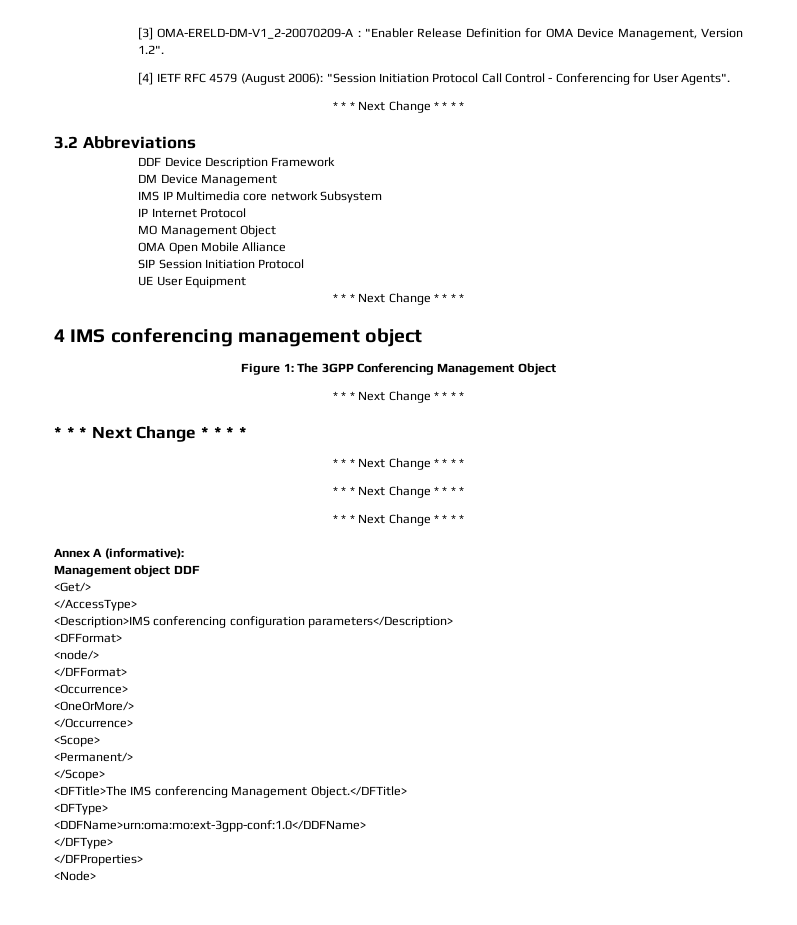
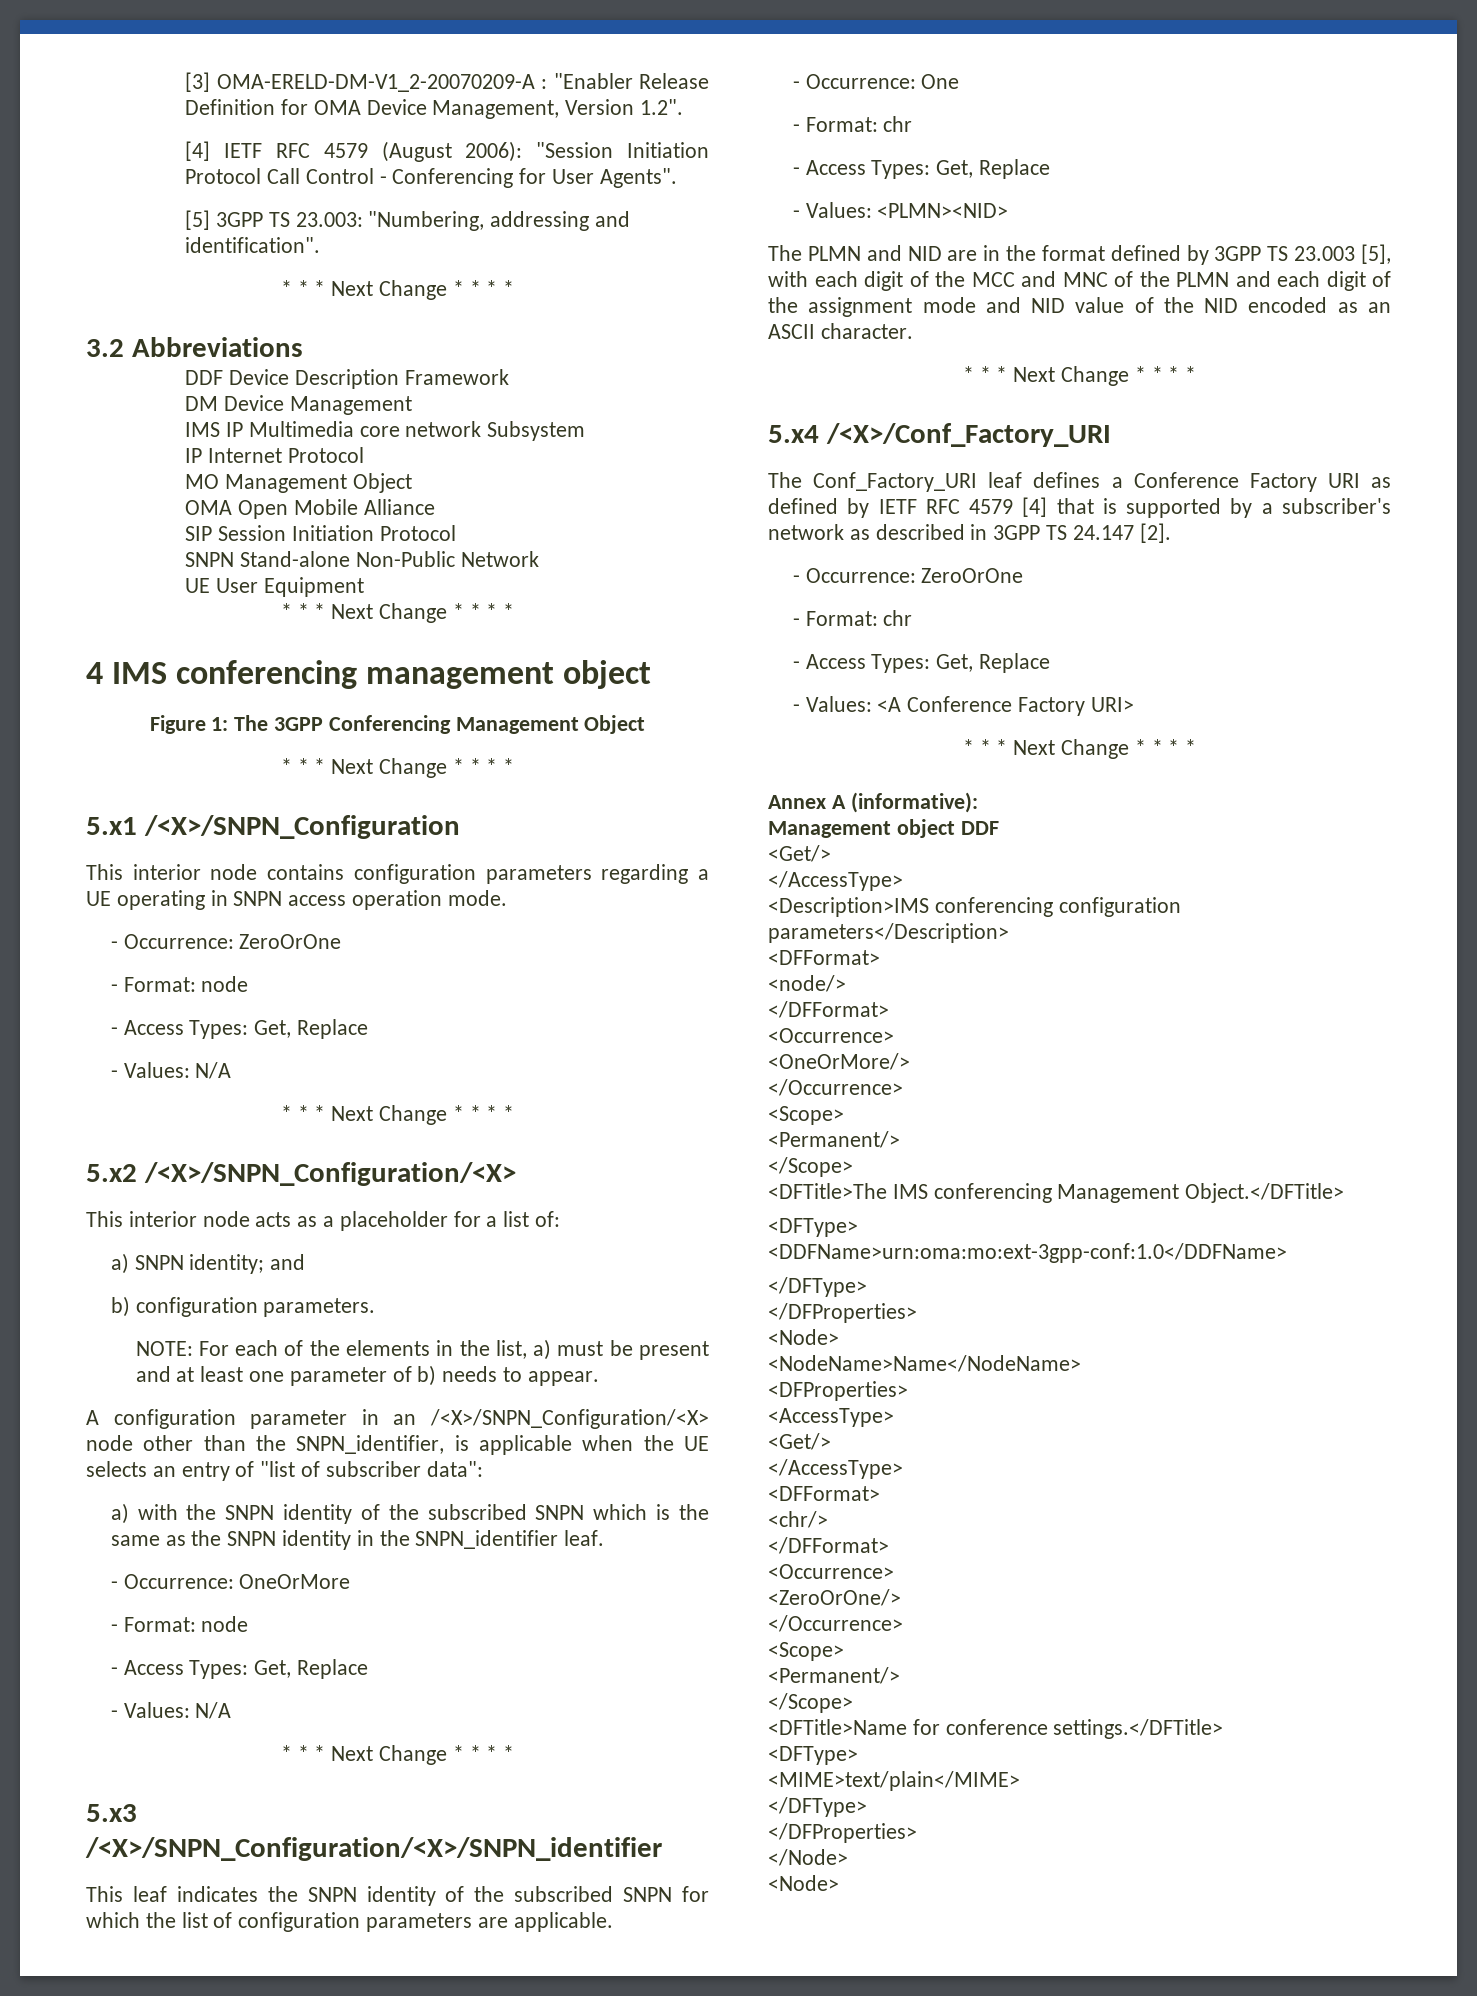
(730, 79) none -> [185,210,631,231] [185,237,321,253] // [5] 3GPP TS 23.003: "Numbering, addressing and identification".
(305, 264) none -> [185,551,539,567] // SNPN Stand-alone Non-Public Network
[54,426,247,442] [333,458,464,470] [333,486,464,498] * * * Next Change * * * * // * * * Next Change * * * * // * * * Next Change * * * * -> [86,815,460,839] [86,864,709,884] [86,890,507,910] [110,934,342,949] [110,976,249,992] [110,1019,369,1039] [110,1062,232,1079] [280,1105,515,1125] [86,1162,516,1186] [86,1211,561,1231] [110,1253,306,1274] [110,1296,376,1317] [135,1339,710,1360] [135,1365,599,1386] [86,1409,709,1429] [86,1435,709,1455] [86,1461,483,1481] [110,1503,710,1524] [110,1530,605,1550] [110,1574,351,1589] [110,1616,249,1632] [110,1659,369,1679] [110,1702,232,1719] [280,1745,515,1765] [86,1804,137,1822] [85,1837,662,1861] [86,1886,709,1906] [86,1912,613,1932] [792,74,960,89] [792,116,913,132] [792,159,1051,179] [792,202,1009,218] [768,244,1391,265] [768,271,1391,291] [768,297,1391,317] [768,323,913,339] [962,366,1197,386] [768,423,1111,447] [768,472,1391,492] [768,497,1391,518] [768,523,1171,543] [792,568,1024,583] [792,610,913,626] [792,653,1051,673] [792,696,1134,716] 5.x1 /<X>/SNPN_Configuration // This interior node contains configuration parameters regarding a UE operating in SNPN access operation mode. // - Occurrence: ZeroOrOne // - Format: node // - Access Types: Get, Replace // - Values: N/A // * * * Next Change * * * * // 5.x2 /<X>/SNPN_Configuration/<X> // This interior node acts as a placeholder for a list of: // a) SNPN identity; and // b) configuration parameters. // NOTE: For each of the elements in the list, a) must be present and at least one parameter of b) needs to appear. // A configuration parameter in an /<X>/SNPN_Configuration/<X> node other than the SNPN_identifier, is applicable when the UE selects an entry of "list of subscriber data": // a) with the SNPN identity of the subscribed SNPN which is the same as the SNPN identity in the SNPN_identifier leaf. // - Occurrence: OneOrMore // - Format: node // - Access Types: Get, Replace // - Values: N/A // * * * Next Change * * * * // 5.x3 /<X>/SNPN_Configuration/<X>/SNPN_identifier // This leaf indicates the SNPN identity of the subscribed SNPN for which the list of configuration parameters are applicable. // - Occurrence: One // - Format: chr // - Access Types: Get, Replace // - Values: <PLMN><NID> // The PLMN and NID are in the format defined by 3GPP TS 23.003 [5], with each digit of the MCC and MNC of the PLMN and each digit of the assignment mode and NID value of the NID encoded as an ASCII character. // * * * Next Change * * * * // 5.x4 /<X>/Conf_Factory_URI // The Conf_Factory_URI leaf defines a Conference Factory URI as defined by IETF RFC 4579 [4] that is supported by a subscriber's network as described in 3GPP TS 24.147 [2]. // - Occurrence: ZeroOrOne // - Format: chr // - Access Types: Get, Replace // - Values: <A Conference Factory URI>
(96, 876) none -> [768,1355,1081,1372] [768,1381,908,1401] [768,1408,894,1427] [768,1433,831,1450] [768,1459,903,1479] [768,1486,880,1501] [768,1511,828,1528] [768,1537,889,1554] [768,1564,894,1579] [768,1589,901,1606] [768,1615,903,1632] [768,1642,844,1661] [768,1667,900,1684] [768,1693,853,1713] [768,1719,1224,1739] [768,1746,858,1765] [768,1771,1020,1791] [768,1797,867,1817] [768,1823,917,1843] [768,1849,848,1866] [768,1875,839,1891] // <NodeName>Name</NodeName> // <DFProperties> // <AccessType> // <Get/> // </AccessType> // <DFFormat> // <chr/> // </DFFormat> // <Occurrence> // <ZeroOrOne/> // </Occurrence> // <Scope> // <Permanent/> // </Scope> // <DFTitle>Name for conference settings.</DFTitle> // <DFType> // <MIME>text/plain</MIME> // </DFType> // </DFProperties> // </Node> // <Node>

